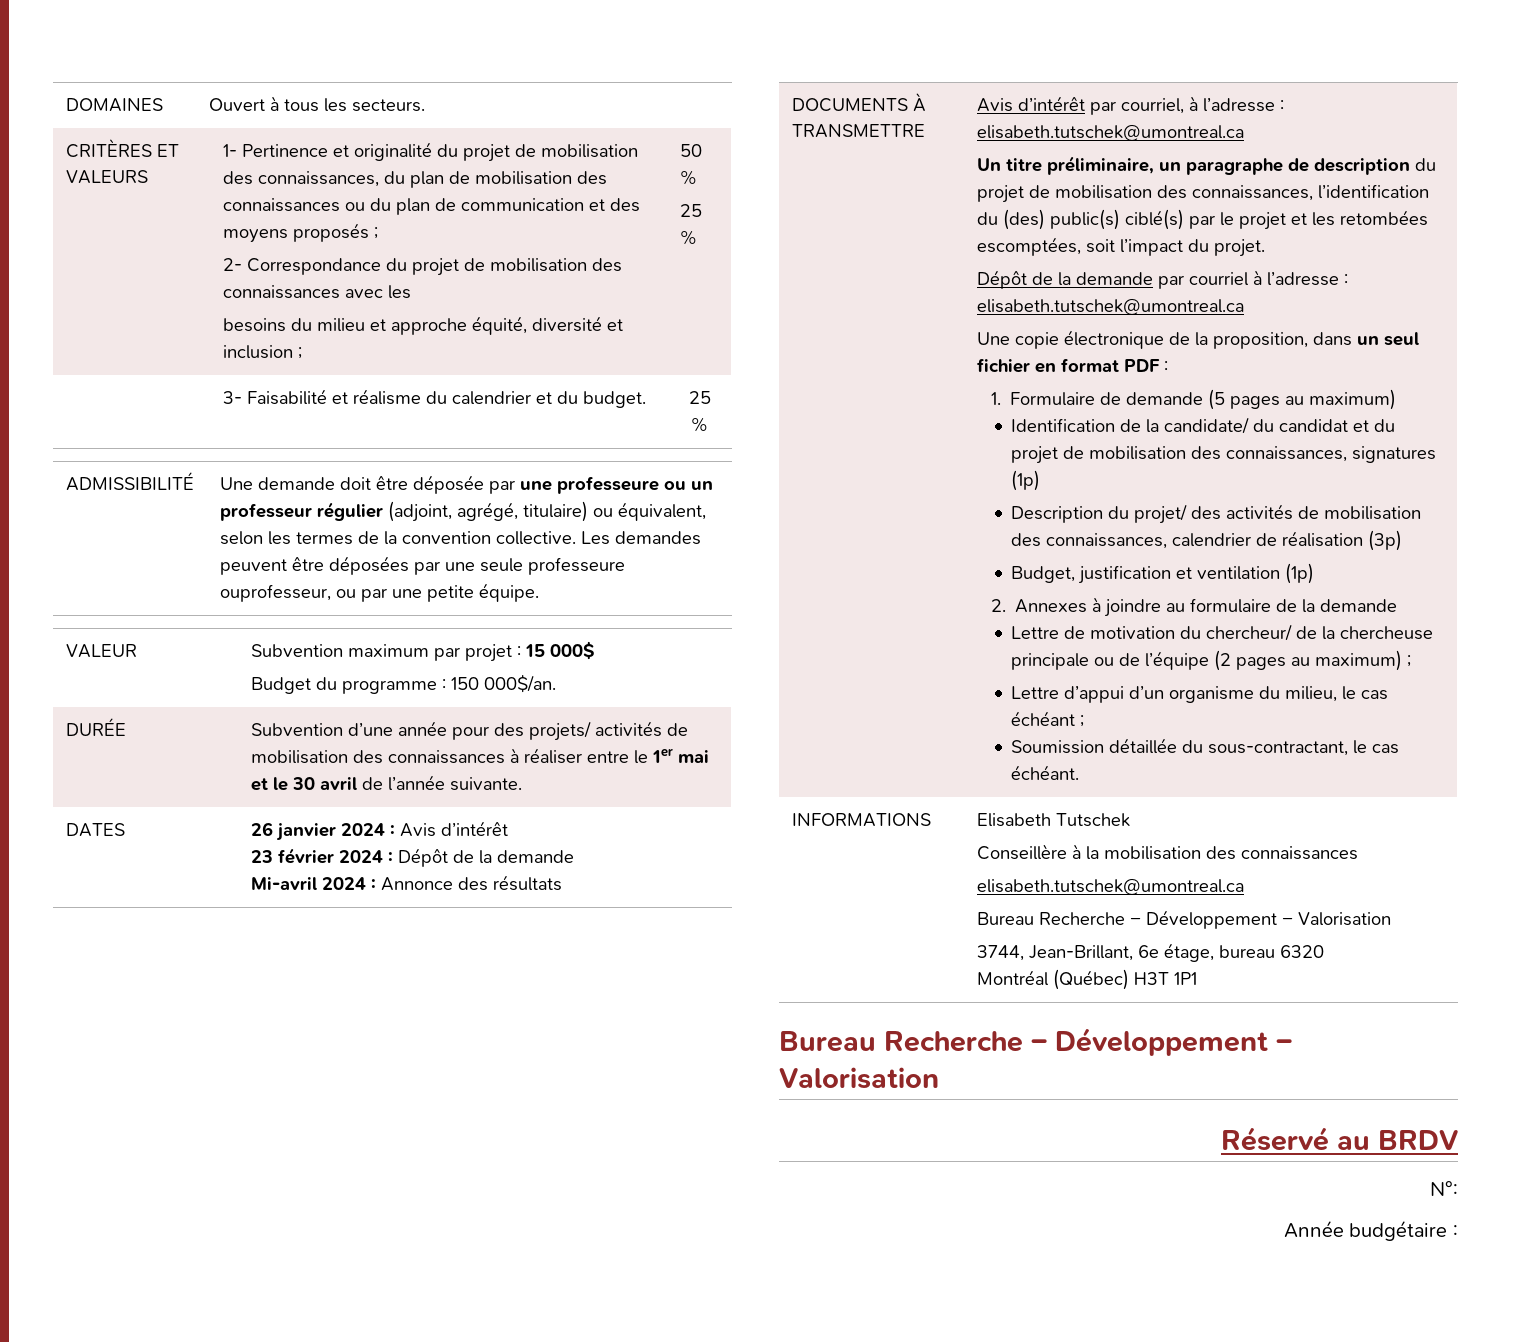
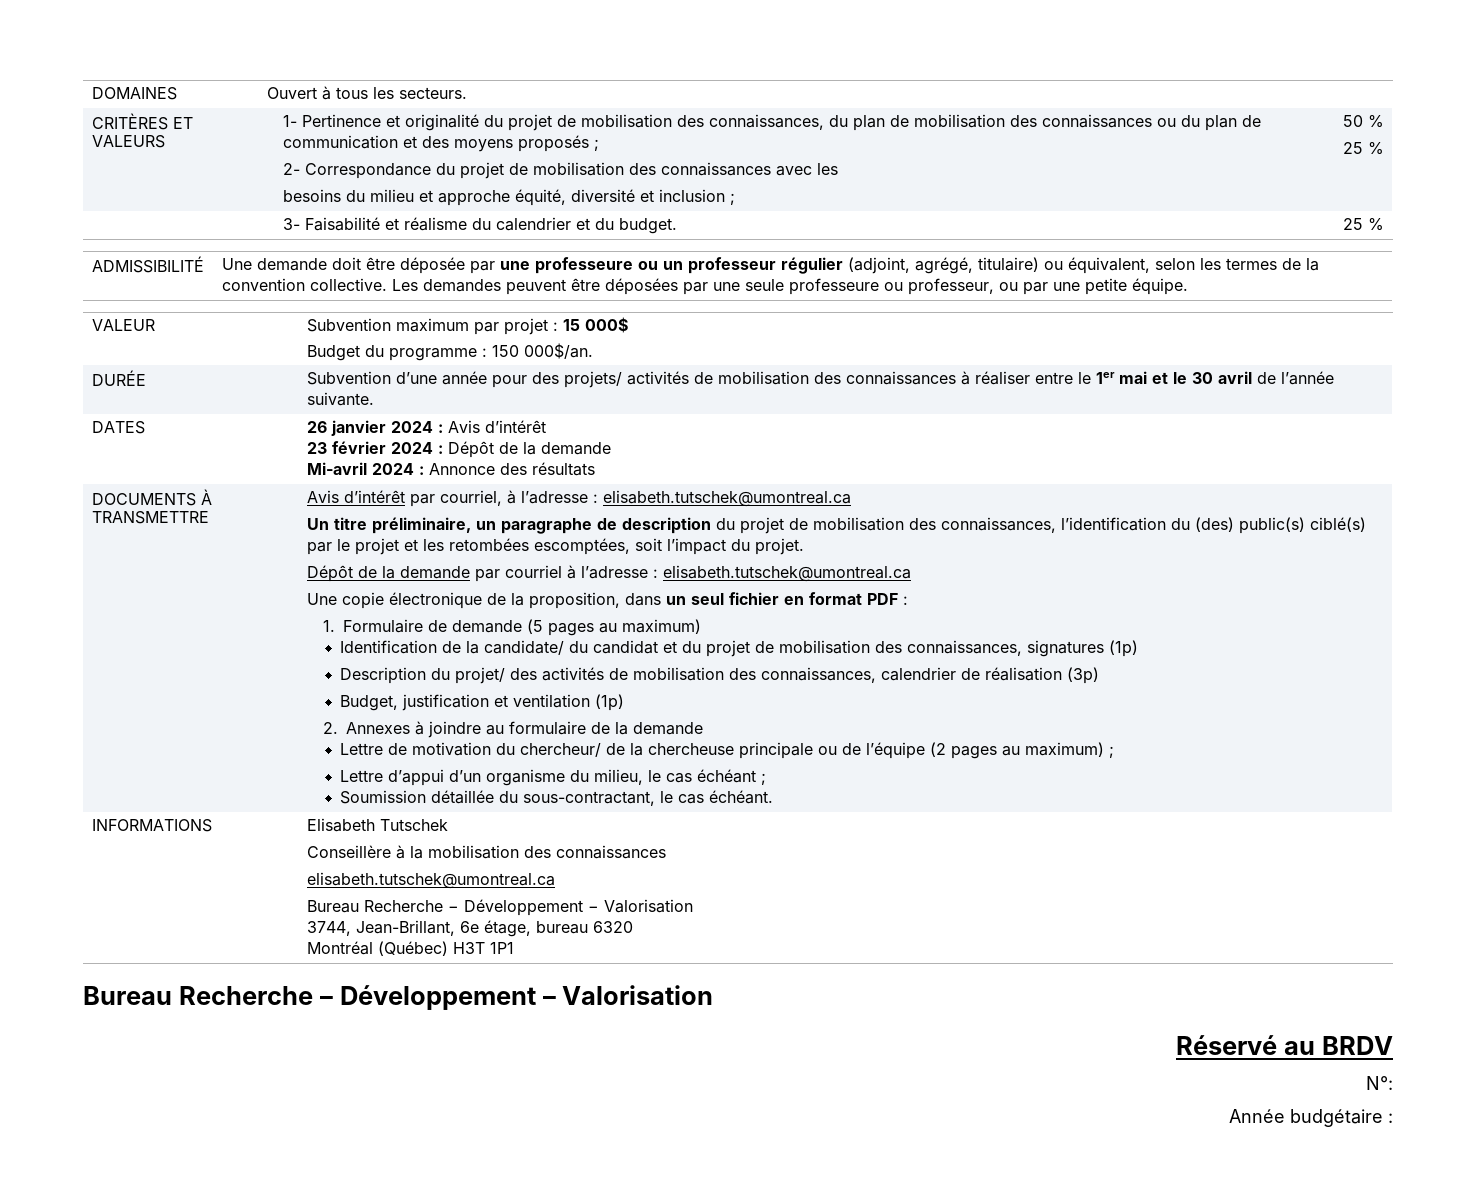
[219,584,331,602] ouprofesseur, -> [883,278,994,295] ou professeur,

